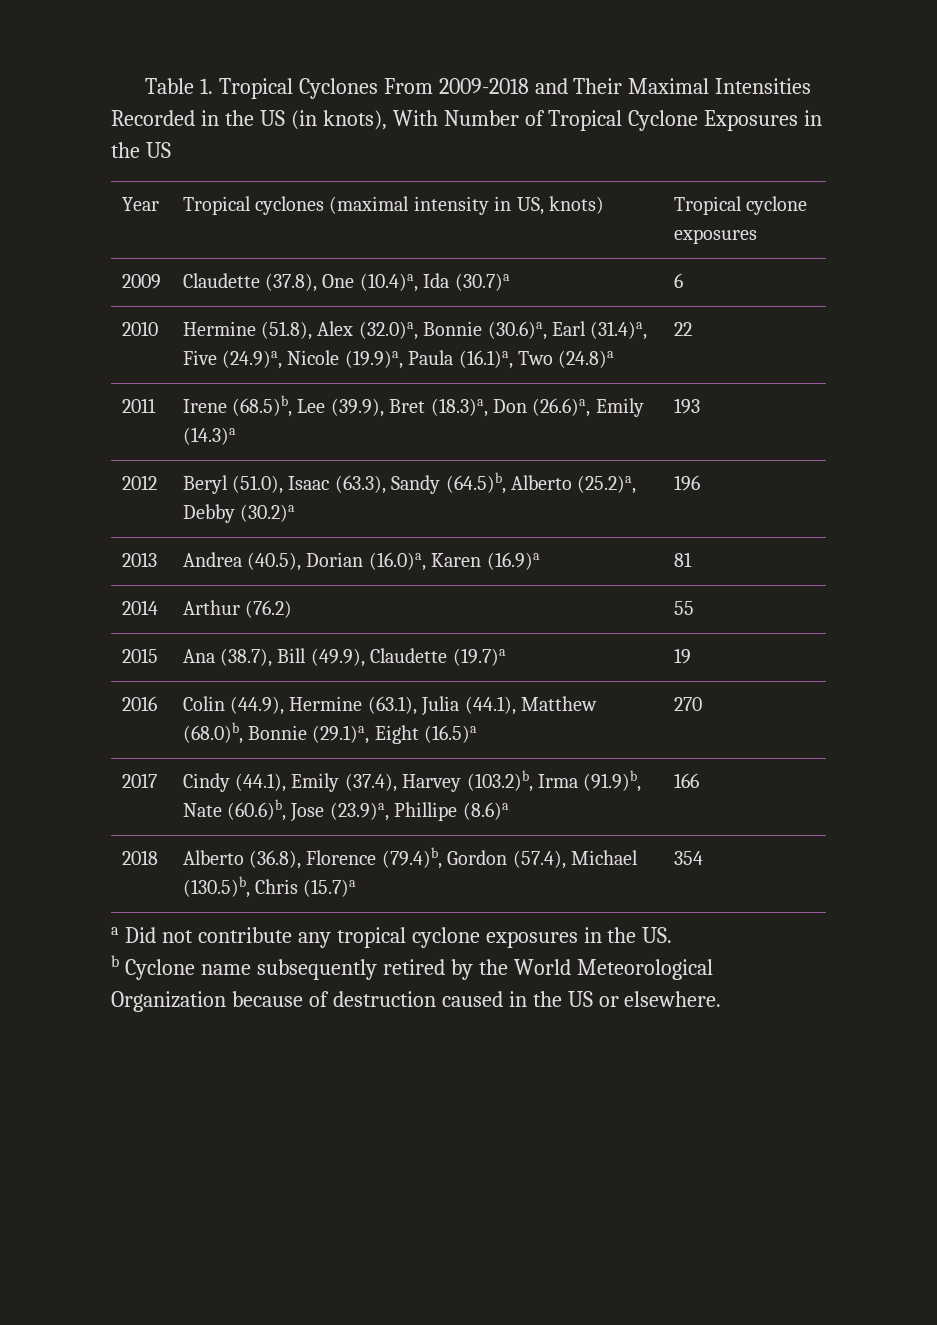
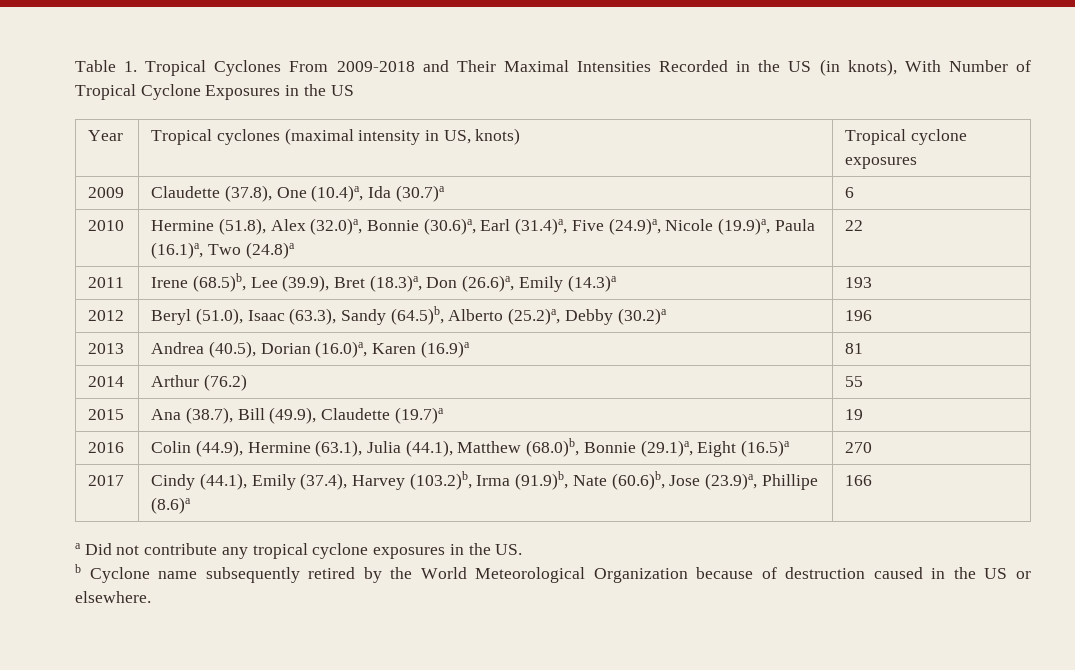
[121,850,158,865] [182,847,638,869] [182,876,357,898] [673,851,703,865] // 2018 | Alberto (36.8), Florence (79.4)b, Gordon (57.4), Michael (130.5)b, Chris (15.7)a | 354 -> (873, 480) none

